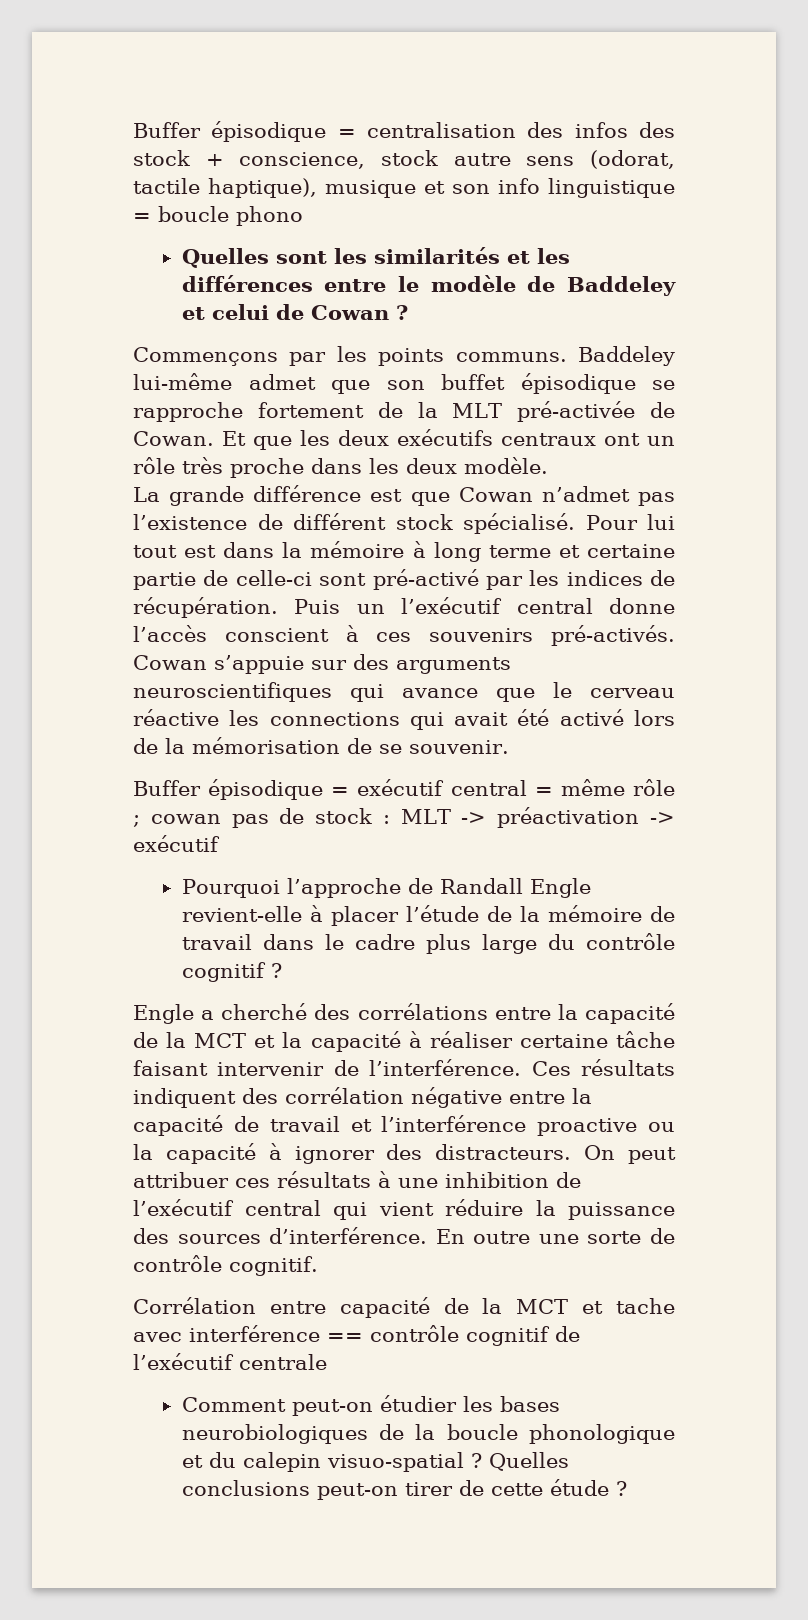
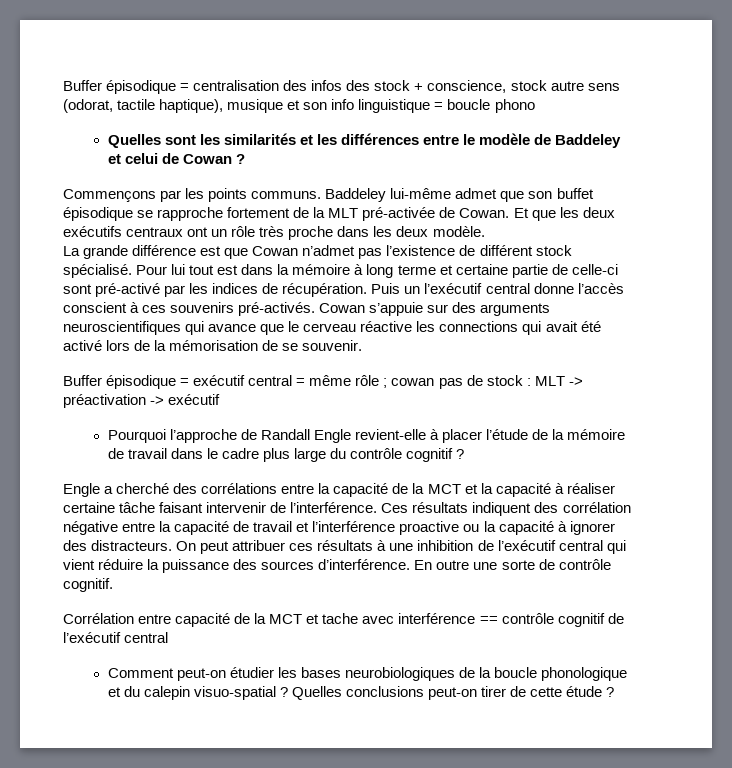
[239,1354,327,1370] centrale -> [124,632,169,643] central

